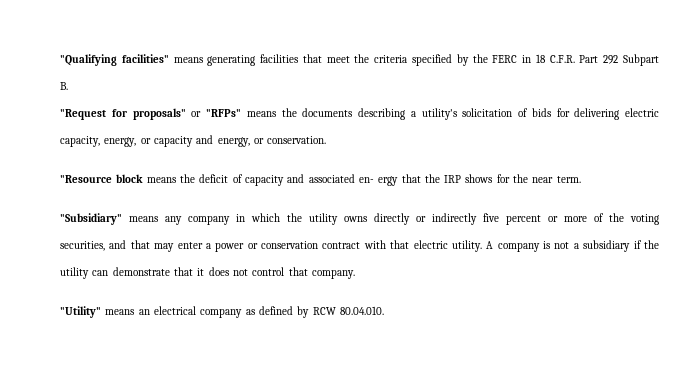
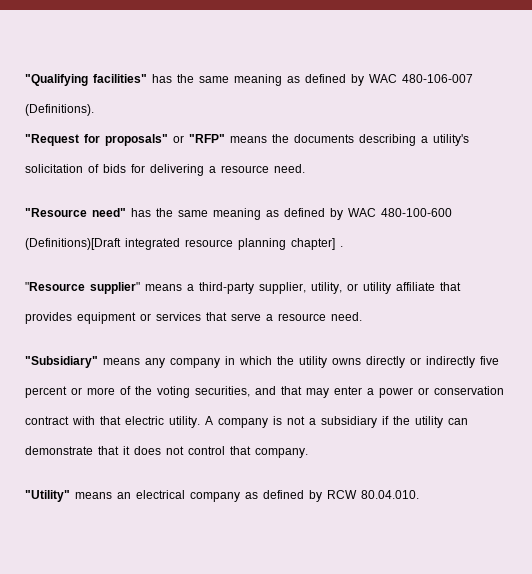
[173,54,659,66] [60,82,68,90] means generating facilities that meet the criteria specified by the FERC in 18 C.F.R. Part 292 Subpart B. -> [152,74,473,86] [25,104,94,116] has the same meaning as defined by WAC 480-106-007 (Definitions).
[206,109,241,117] "RFPs" -> [189,134,225,143] "RFP"
[625,108,659,117] [60,135,327,147] [60,174,581,186] electric capacity, energy, or capacity and energy, or conservation. // "Resource block means the deficit of capacity and associated en- ergy that the IRP shows for the near term. -> [209,164,305,173] [25,208,452,220] [25,238,343,250] [25,282,461,294] [25,312,362,324] a resource need. // "Resource need" has the same meaning as defined by WAC 480-100-600 (Definitions)[Draft integrated resource planning chapter] . // "Resource supplier" means a third-party supplier, utility, or utility affiliate that provides equipment or services that serve a resource need.

